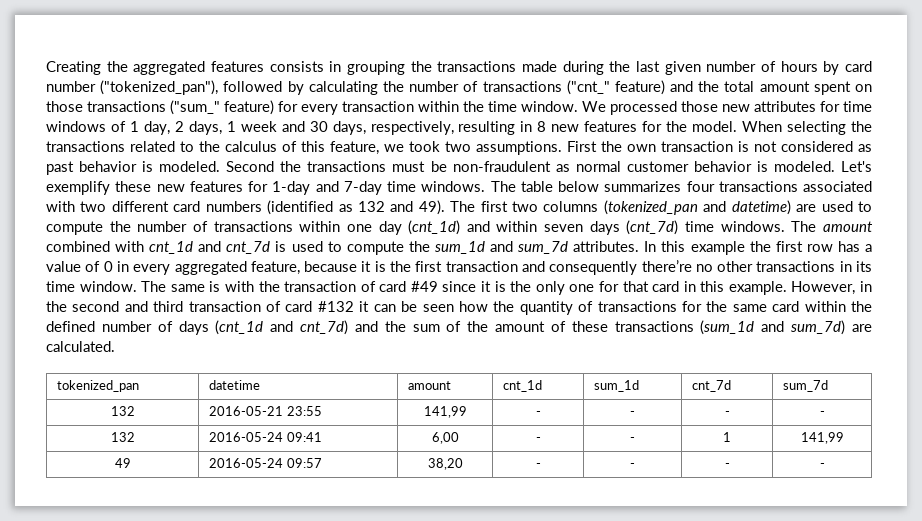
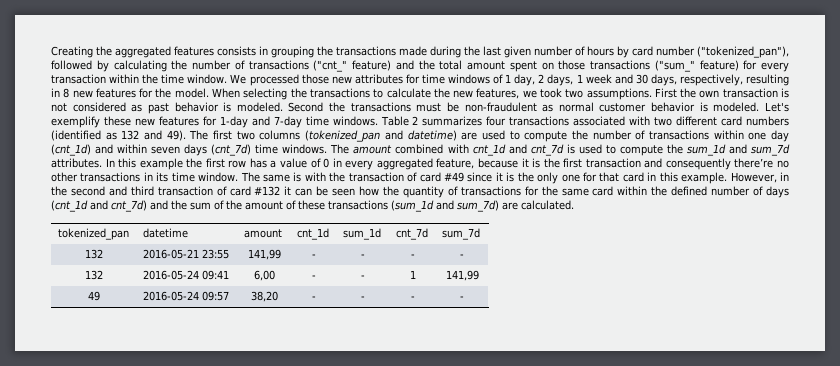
[130,141,379,155] related to the calculus of this feature, -> [373,88,520,99] to calculate the new features,
[490,181,599,192] The table below -> [380,116,419,126] Table 2

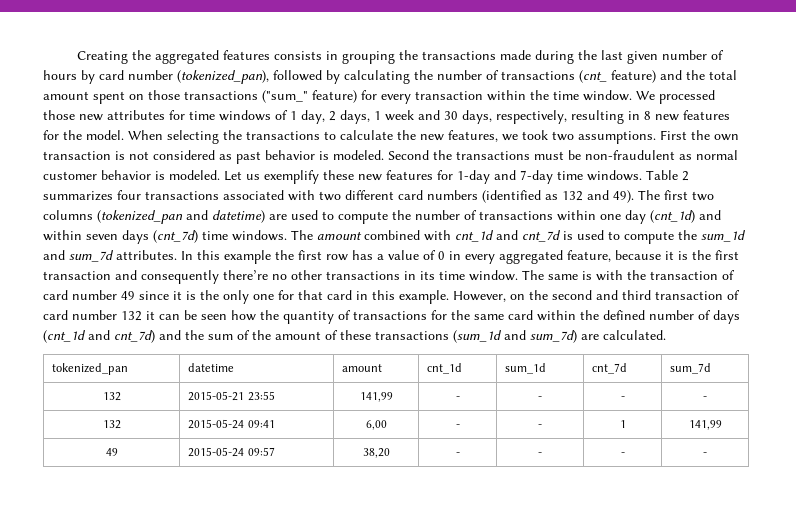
[697,46,789,58] ("tokenized_pan"), -> [177,70,269,84] (tokenized_pan),
[313,60,348,72] ("cnt_" -> [579,70,607,83] (cnt_
[765,102,790,112] Let's -> [224,171,260,181] Let us
[444,172,464,182] #49 -> [72,290,135,300] number 49
[780,172,790,181] in -> [510,294,525,300] on
[254,186,281,196] #132 -> [72,310,142,321] number 132
[142,249,199,259] 2016-05-21 -> [188,391,245,401] 2015-05-21
[142,270,199,280] 2016-05-24 -> [188,419,245,429] 2015-05-24
[142,291,199,301] 2016-05-24 -> [188,447,245,457] 2015-05-24

